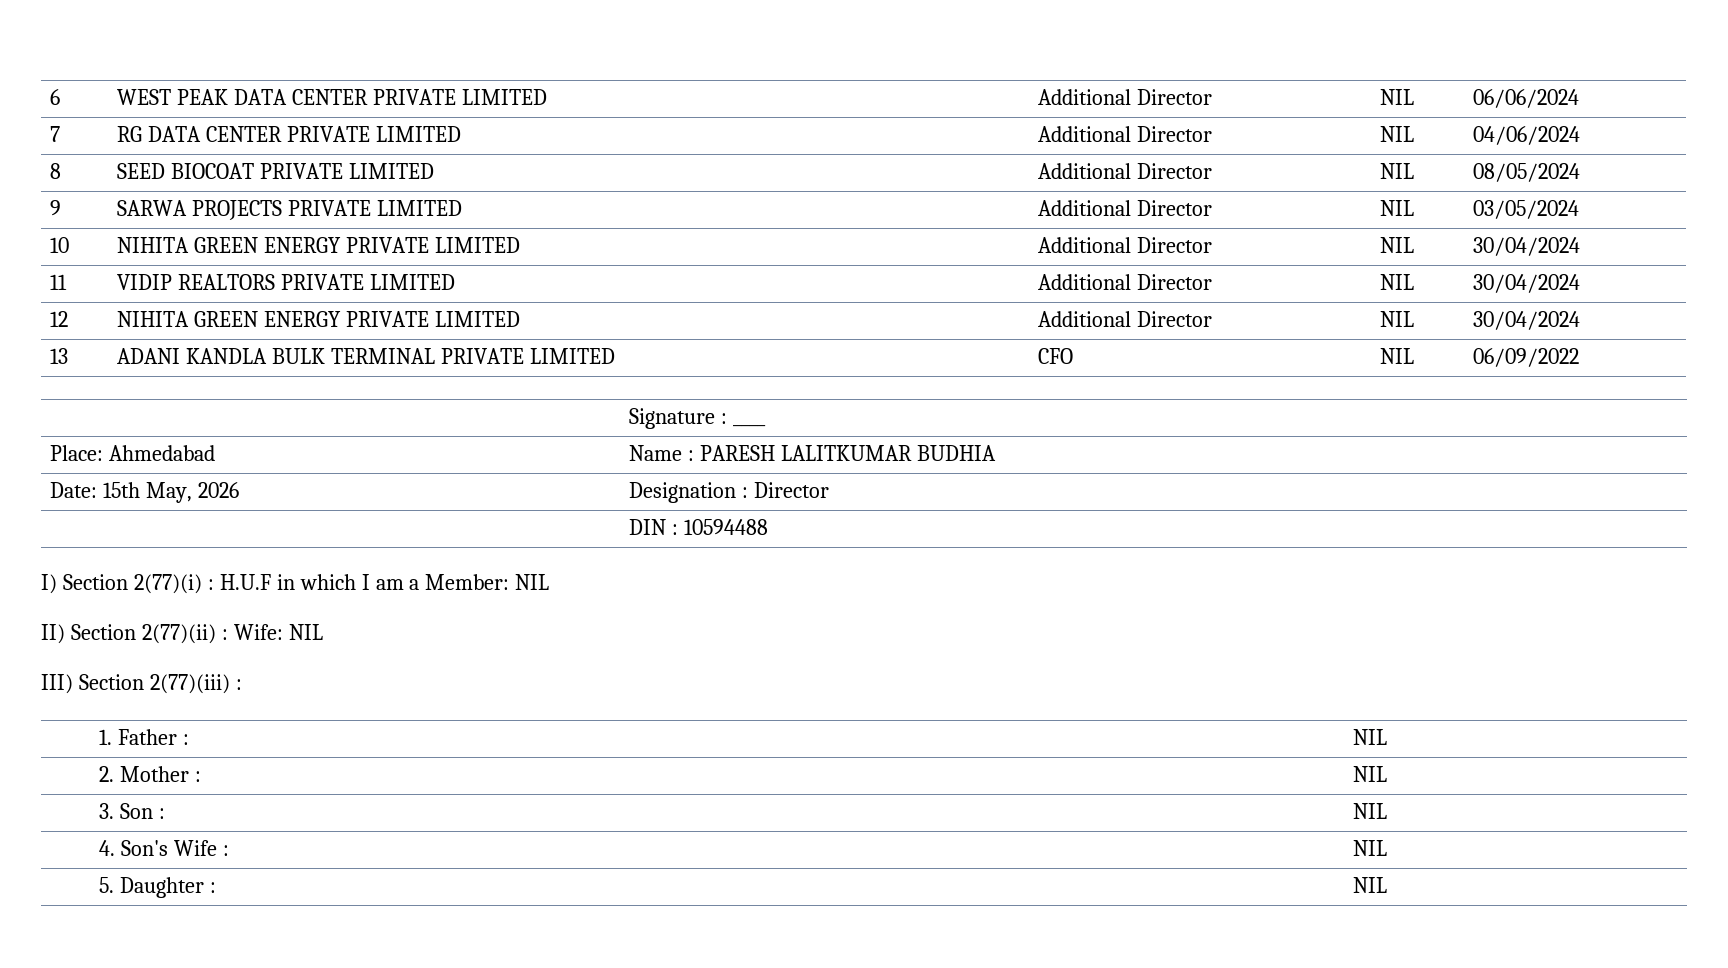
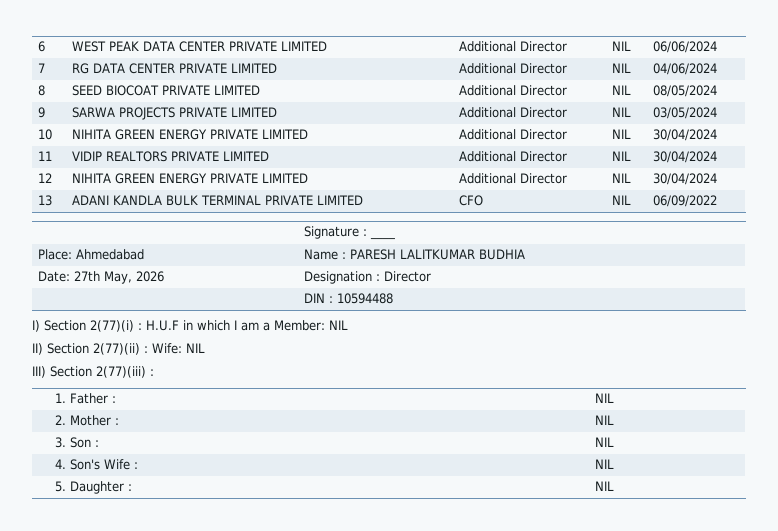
[103,482,141,498] 15th -> [74,271,101,281] 27th

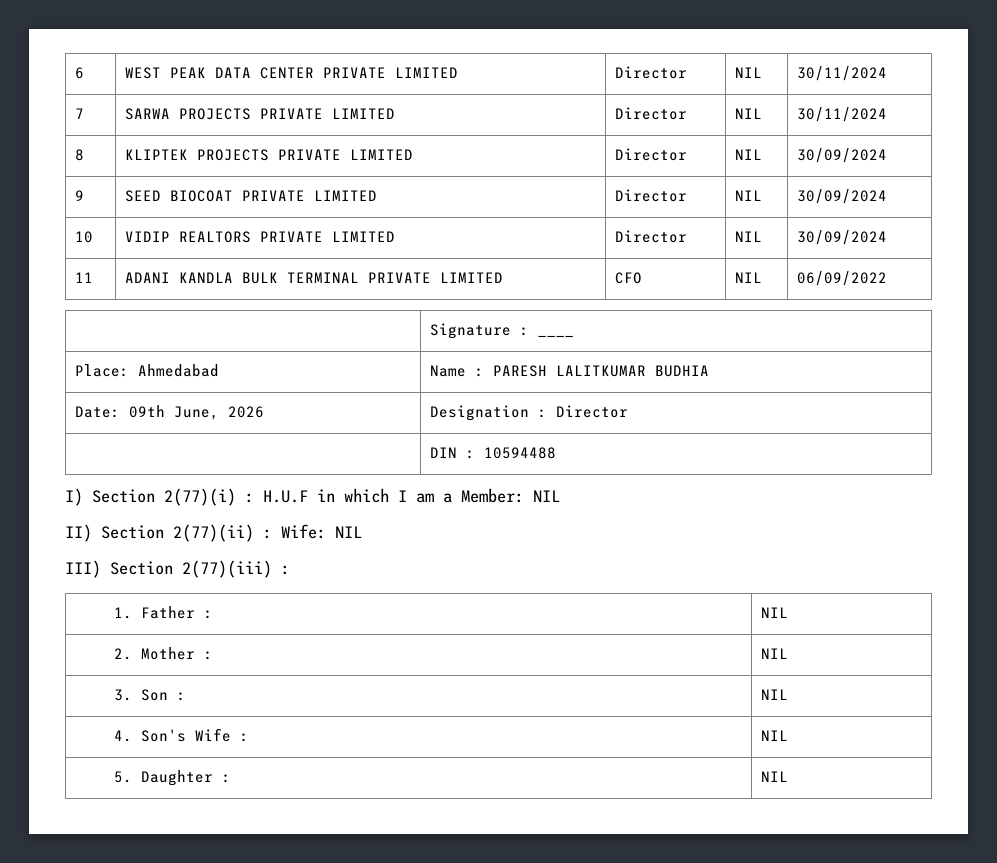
[459,41,568,52] [612,41,632,51] [653,41,718,53] Additional Director | NIL | 06/06/2024 -> [614,66,687,79] [734,67,762,78] [796,66,887,81] Director | NIL | 30/11/2024
[72,63,278,74] [459,63,568,74] [612,63,632,73] [653,63,718,75] RG DATA CENTER PRIVATE LIMITED | Additional Director | NIL | 04/06/2024 -> [124,108,395,120] [614,107,687,120] [734,108,762,119] [796,107,887,122] SARWA PROJECTS PRIVATE LIMITED | Director | NIL | 30/11/2024
(46, 90) none -> [124,149,413,161] [614,148,687,161] [734,149,762,160] [796,148,887,163] [74,190,84,201] | KLIPTEK PROJECTS PRIVATE LIMITED | Director | NIL | 30/09/2024 // 9
[459,85,568,96] [612,85,632,95] [653,85,718,97] [38,107,46,118] [72,107,278,120] [459,107,568,118] [612,107,632,117] [653,107,718,119] [38,129,53,140] [72,129,309,140] [459,129,568,140] [612,129,632,139] [653,129,718,141] [38,151,53,161] Additional Director | NIL | 08/05/2024 // 9 | SARWA PROJECTS PRIVATE LIMITED | Additional Director | NIL | 03/05/2024 // 10 | NIHITA GREEN ENERGY PRIVATE LIMITED | Additional Director | NIL | 30/04/2024 // 11 -> [614,189,687,202] [734,190,762,201] [796,189,887,204] [74,231,93,243] Director | NIL | 30/09/2024 // 10
[459,151,568,162] [612,151,632,161] [653,151,718,163] [38,173,53,183] [72,173,309,184] [459,173,568,184] [612,173,632,183] [653,173,718,185] [38,195,53,206] Additional Director | NIL | 30/04/2024 // 12 | NIHITA GREEN ENERGY PRIVATE LIMITED | Additional Director | NIL | 30/04/2024 // 13 -> [614,230,687,243] [734,231,762,242] [796,230,887,245] [74,272,93,283] Director | NIL | 30/09/2024 // 11
[74,271,133,284] 27th May, -> [128,405,219,420] 09th June,

